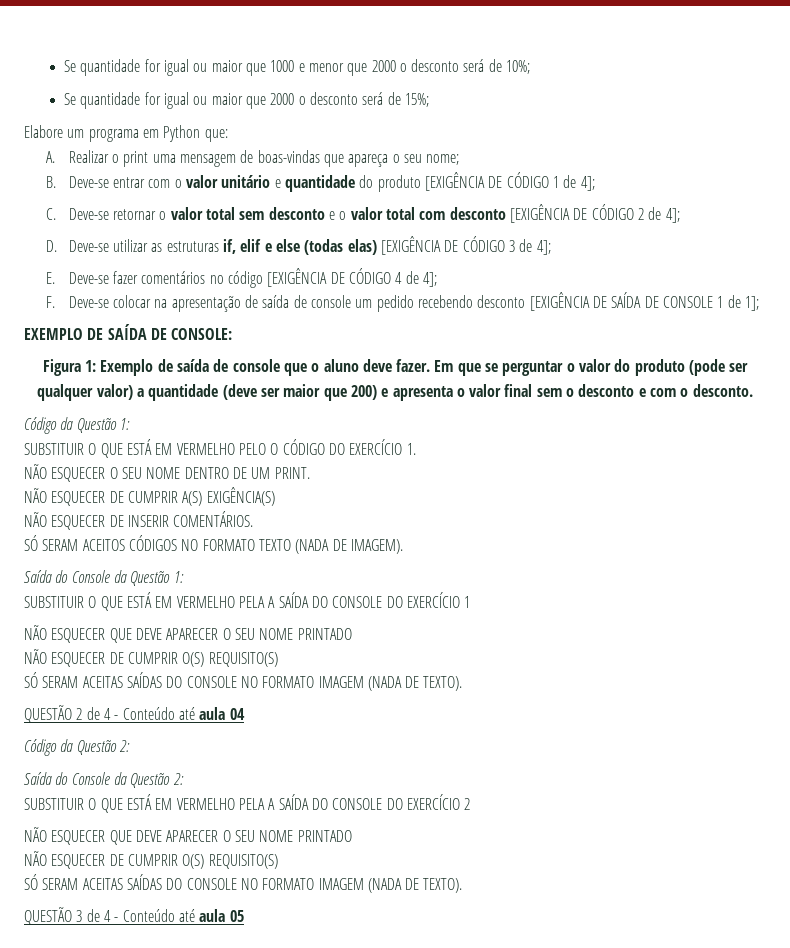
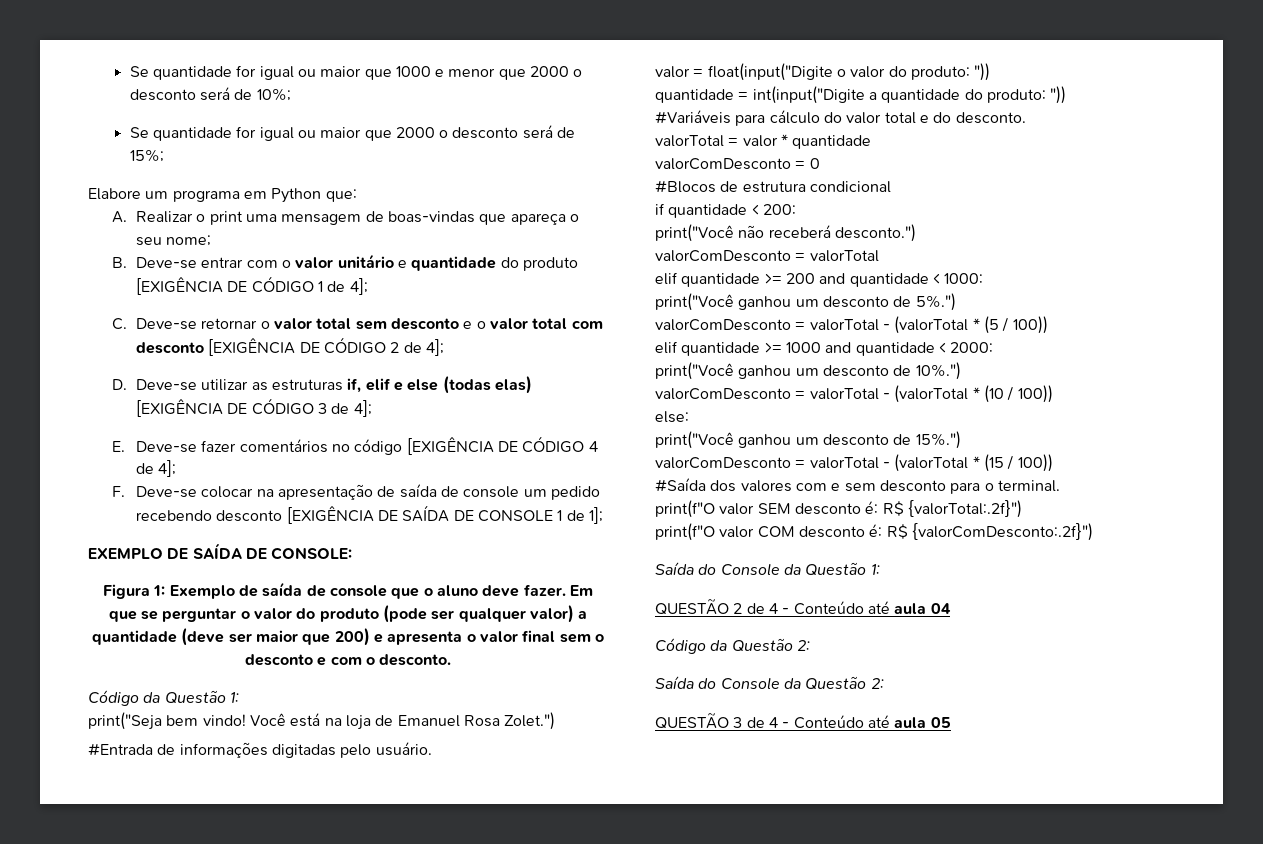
[24,439,416,458] [24,463,310,482] [24,487,275,506] [24,511,254,530] [24,535,403,554] SUBSTITUIR O QUE ESTÁ EM VERMELHO PELO O CÓDIGO DO EXERCÍCIO 1. // NÃO ESQUECER O SEU NOME DENTRO DE UM PRINT. // NÃO ESQUECER DE CUMPRIR A(S) EXIGÊNCIA(S) // NÃO ESQUECER DE INSERIR COMENTÁRIOS. // SÓ SERAM ACEITOS CÓDIGOS NO FORMATO TEXTO (NADA DE IMAGEM). -> [88,712,556,730] [88,742,432,758] [655,63,991,81] [655,86,1067,104] [655,110,1026,126] [655,134,872,149] [655,158,820,170] [655,180,891,193] [655,203,796,218] [655,224,916,242] [655,250,879,262] [655,272,984,287] [655,293,956,311] [655,316,1048,334] [655,341,994,356] [655,362,961,380] [655,385,1053,403] [655,411,689,423] [655,431,961,449] [655,454,1053,472] [655,478,1060,494] [655,500,1022,518] [655,523,1093,541] print("Seja bem vindo! Você está na loja de Emanuel Rosa Zolet.") // #Entrada de informações digitadas pelo usuário. // valor = float(input("Digite o valor do produto: ")) // quantidade = int(input("Digite a quantidade do produto: ")) // #Variáveis para cálculo do valor total e do desconto. // valorTotal = valor * quantidade // valorComDesconto = 0 // #Blocos de estrutura condicional // if quantidade < 200: // print("Você não receberá desconto.") // valorComDesconto = valorTotal // elif quantidade >= 200 and quantidade < 1000: // print("Você ganhou um desconto de 5%.") // valorComDesconto = valorTotal - (valorTotal * (5 / 100)) // elif quantidade >= 1000 and quantidade < 2000: // print("Você ganhou um desconto de 10%.") // valorComDesconto = valorTotal - (valorTotal * (10 / 100)) // else: // print("Você ganhou um desconto de 15%.") // valorComDesconto = valorTotal - (valorTotal * (15 / 100)) // #Saída dos valores com e sem desconto para o terminal. // print(f"O valor SEM desconto é: R$ {valorTotal:.2f}") // print(f"O valor COM desconto é: R$ {valorComDesconto:.2f}")
[24,592,471,611] [24,624,352,643] [24,648,278,667] [24,672,463,691] // SUBSTITUIR O QUE ESTÁ EM VERMELHO PELA A SAÍDA DO CONSOLE DO EXERCÍCIO 1 // NÃO ESQUECER QUE DEVE APARECER O SEU NOME PRINTADO // NÃO ESQUECER DE CUMPRIR O(S) REQUISITO(S) // SÓ SERAM ACEITAS SAÍDAS DO CONSOLE NO FORMATO IMAGEM (NADA DE TEXTO). -> (880, 569) none
[24,794,471,813] [24,826,352,845] [24,850,278,869] [24,874,463,893] // SUBSTITUIR O QUE ESTÁ EM VERMELHO PELA A SAÍDA DO CONSOLE DO EXERCÍCIO 2 // NÃO ESQUECER QUE DEVE APARECER O SEU NOME PRINTADO // NÃO ESQUECER DE CUMPRIR O(S) REQUISITO(S) // SÓ SERAM ACEITAS SAÍDAS DO CONSOLE NO FORMATO IMAGEM (NADA DE TEXTO). -> (884, 683) none

